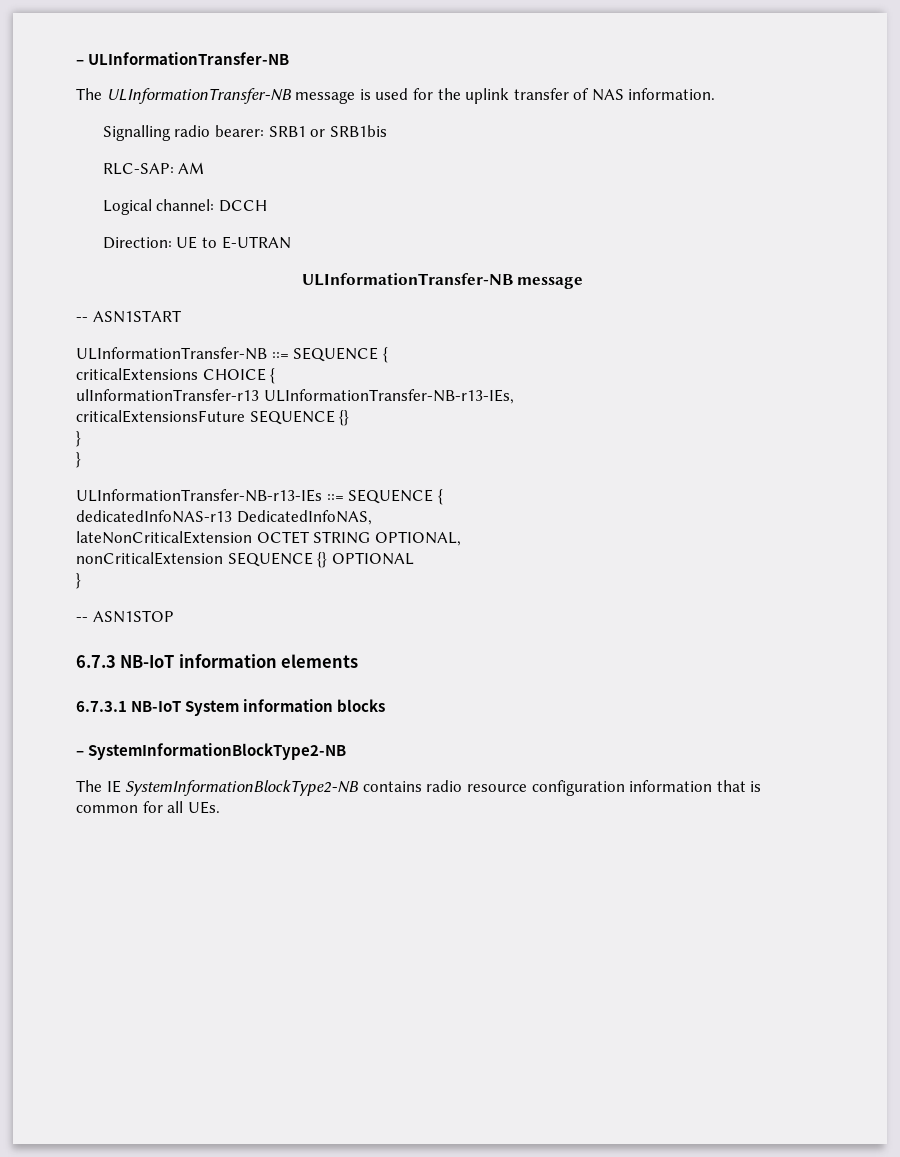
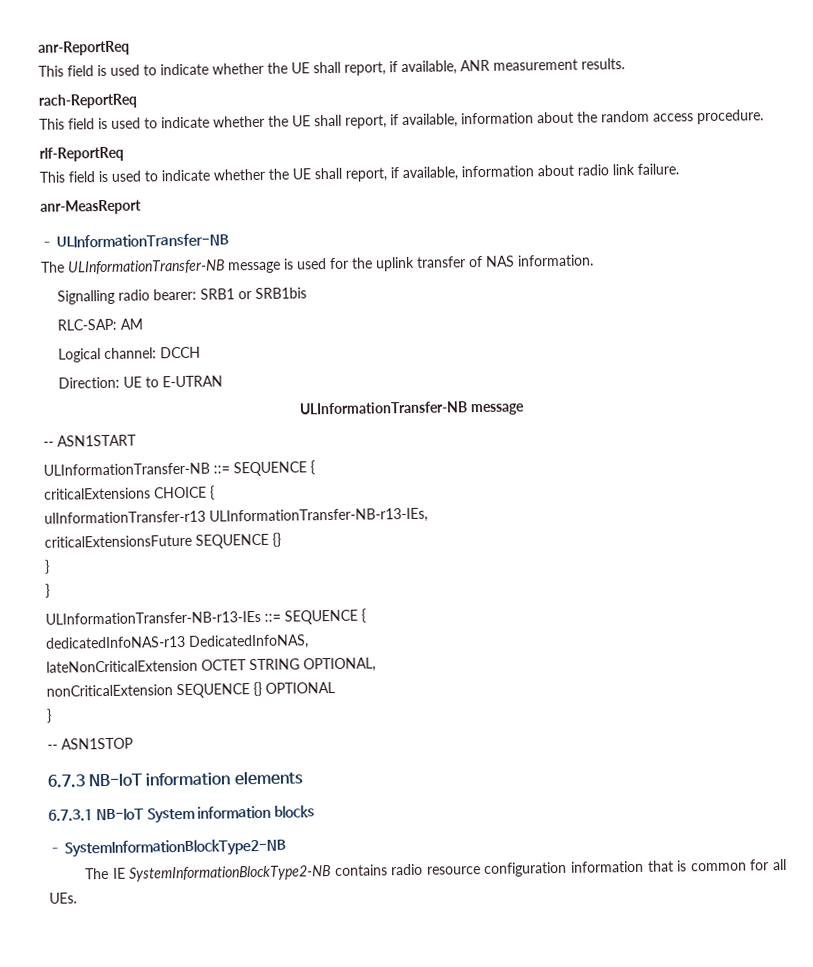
(76, 62) none -> [38,40,130,56] [38,58,625,77] [38,93,137,109] [39,109,764,130] [39,146,124,162] [39,163,679,183] [40,199,142,215] anr-ReportReq // This field is used to indicate whether the UE shall report, if available, ANR measurement results. // rach-ReportReq // This field is used to indicate whether the UE shall report, if available, information about the random access procedure. // rlf-ReportReq // This field is used to indicate whether the UE shall report, if available, information about radio link failure. // anr-MeasReport //

